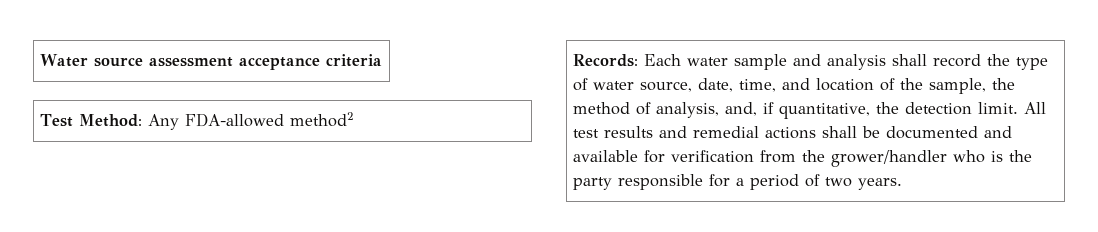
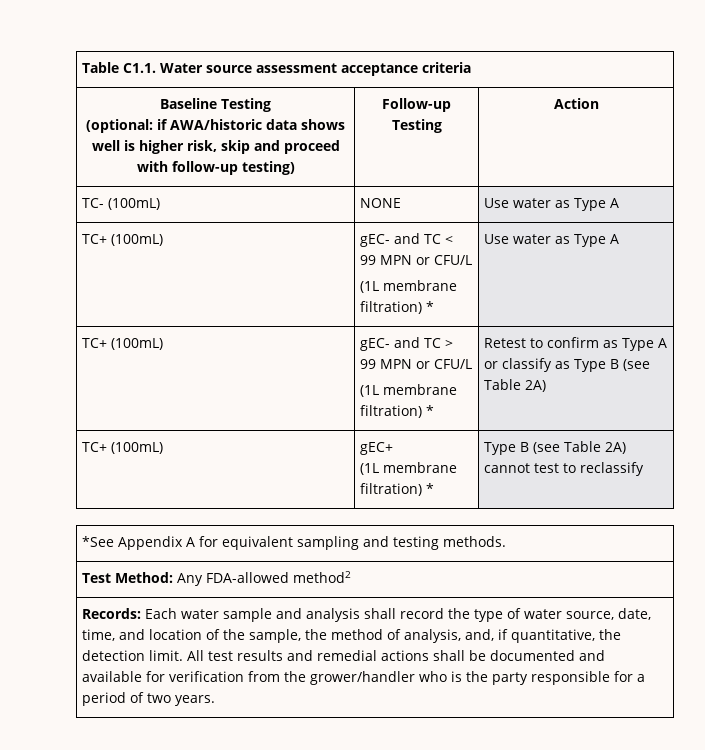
(40, 60) none -> [82,62,157,73] Table C1.1.
(383, 60) none -> [160,98,272,112] [86,119,345,133] [91,140,340,154] [136,161,295,175] [382,98,451,112] [391,119,442,133] [553,98,599,109] [82,198,161,210] [360,198,402,208] [484,198,620,211] [82,234,164,246] [360,233,454,247] [360,255,473,265] [360,280,458,293] [360,301,435,314] [484,234,620,247] [82,338,164,350] [360,337,454,351] [360,359,473,369] [360,384,458,397] [360,405,435,418] [484,337,668,351] [484,358,651,372] [484,379,547,392] [82,442,164,454] [360,442,394,455] [360,462,458,475] [360,483,435,496] [484,441,627,455] [484,462,645,476] [82,536,507,550] // Baseline Testing // (optional: if AWA/historic data shows well is higher risk, skip and proceed with follow-up testing) | Follow-up Testing | Action // TC- (100mL) | NONE | Use water as Type A // TC+ (100mL) | gEC- and TC < 99 MPN or CFU/L // (1L membrane filtration) * | Use water as Type A // TC+ (100mL) | gEC- and TC > 99 MPN or CFU/L // (1L membrane filtration) * | Retest to confirm as Type A or classify as Type B (see Table 2A) // TC+ (100mL) | gEC+ // (1L membrane filtration) * | Type B (see Table 2A) cannot test to reclassify // *See Appendix A for equivalent sampling and testing methods.

